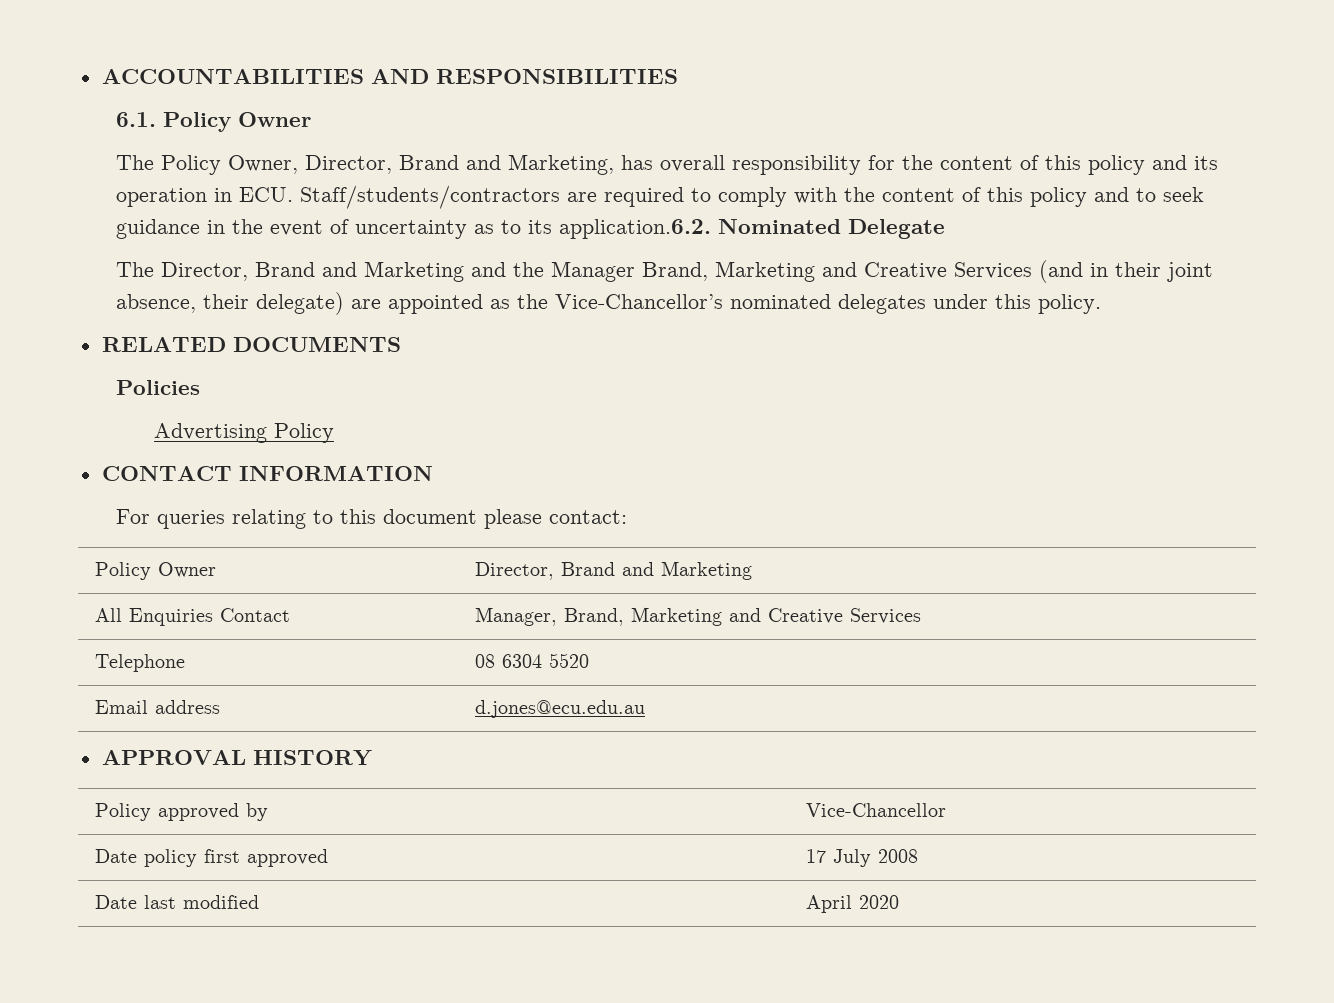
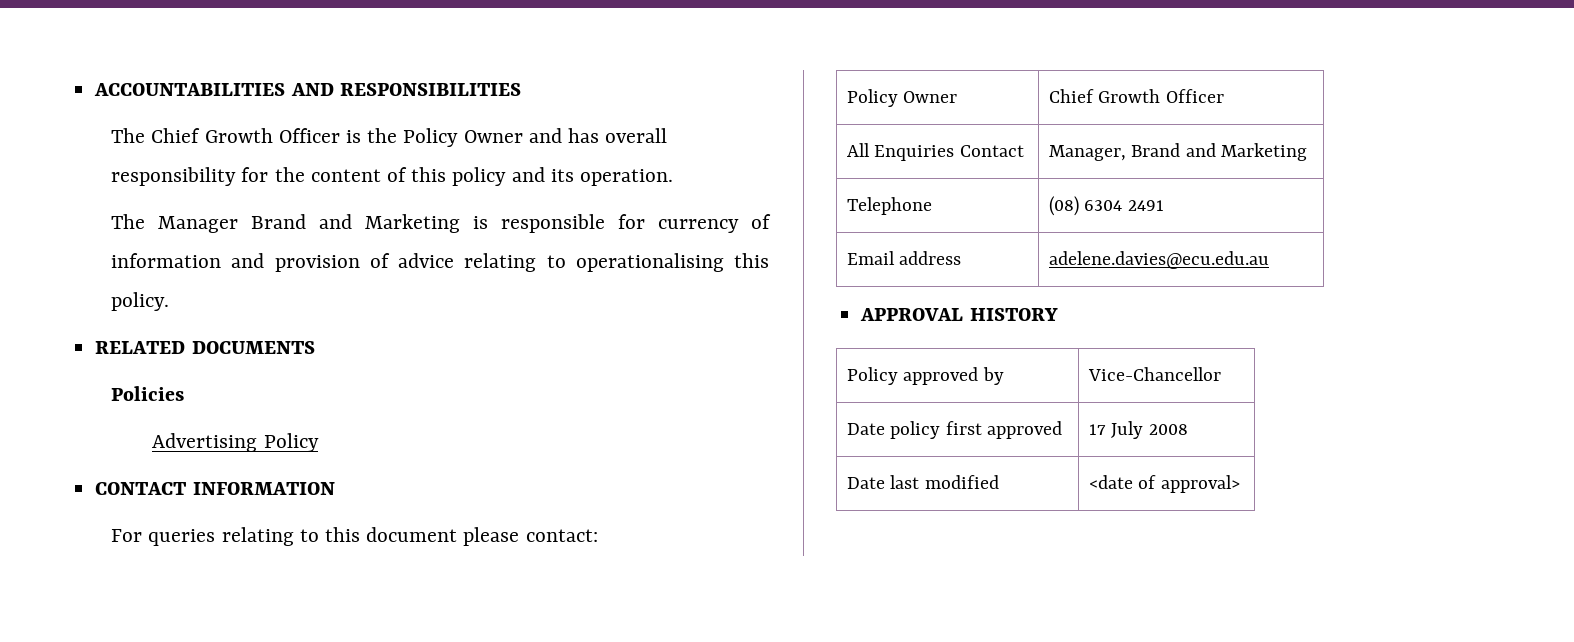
[116,112,312,132] [116,154,615,175] 6.1. Policy Owner // The Policy Owner, Director, Brand and Marketing, -> [111,128,562,147] The Chief Growth Officer is the Policy Owner and
[116,185,1205,209] [116,219,946,239] [116,260,1214,283] [116,292,989,315] operation in ECU. Staff/students/contractors are required to comply with the content of this policy and to seek guidance in the event of uncertainty as to its application.6.2. Nominated Delegate // The Director, Brand and Marketing and the Manager Brand, Marketing and Creative Services (and in their joint absence, their delegate) are appointed as the Vice-Chancellor’s nominated delegates under -> [580,169,674,186] [111,214,771,233] [111,253,724,272] operation. // The Manager Brand and Marketing is responsible for currency of information and provision of advice relating to operationalising
[475,561,753,580] Director, Brand and Marketing -> [1048,89,1224,103] Chief Growth Officer
[564,607,922,626] [95,654,186,672] [475,653,590,668] Brand, Marketing and Creative Services // Telephone | 08 6304 5520 -> [1131,143,1308,161] [846,197,932,215] [1048,196,1164,216] Brand and Marketing // Telephone | (08) 6304 2491
[475,700,646,718] d.jones@ecu.edu.au -> [1048,251,1269,269] adelene.davies@ecu.edu.au
[806,895,900,913] April 2020 -> [1088,475,1240,493] <date of approval>

